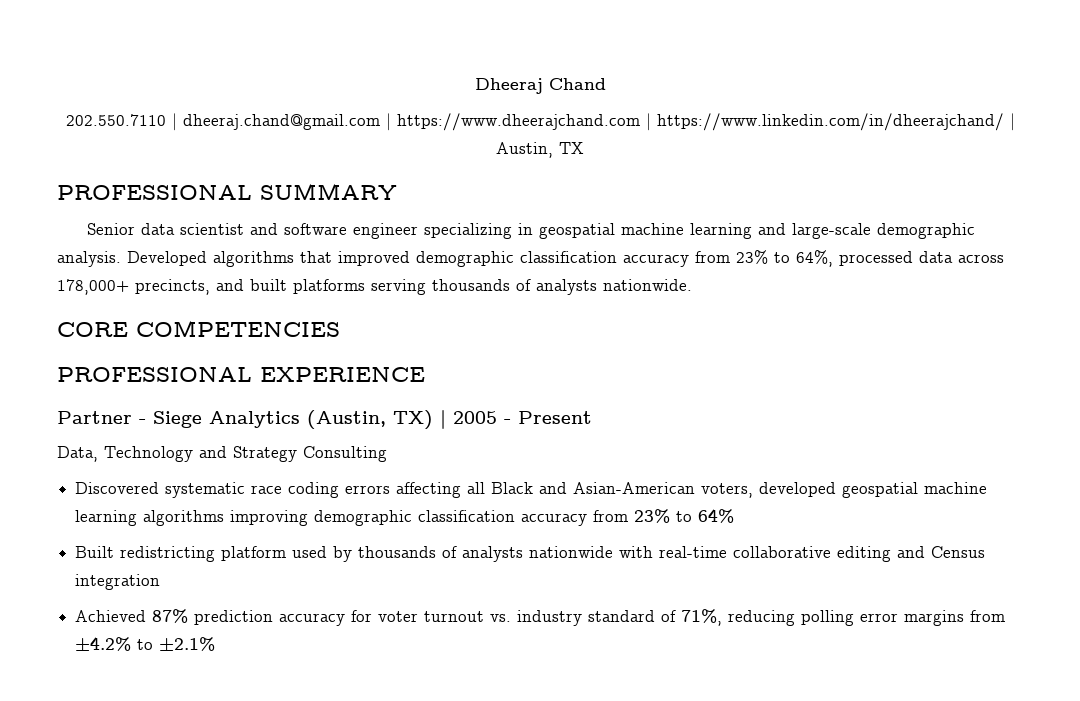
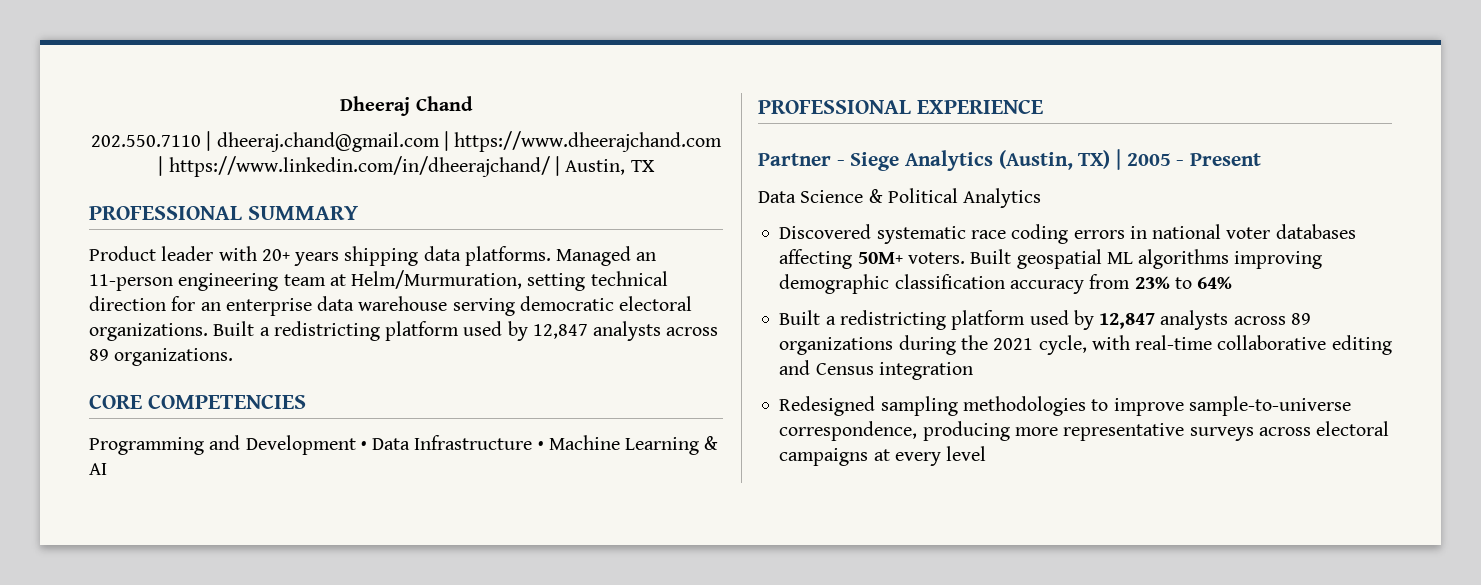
[86,223,975,239] [57,250,1004,267] [57,279,692,295] [57,320,340,337] Senior data scientist and software engineer specializing in geospatial machine learning and large-scale demographic analysis. Developed algorithms that improved demographic classification accuracy from 23% to 64%, processed data across 178,000+ precincts, and built platforms serving thousands of analysts nationwide. // CORE COMPETENCIES -> [89,246,657,266] [89,270,668,291] [89,296,693,316] [89,321,719,341] [89,348,234,366] [89,394,307,409] [89,435,719,455] [89,463,107,475] Product leader with 20+ years shipping data platforms. Managed an 11-person engineering team at Helm/Murmuration, setting technical direction for an enterprise data warehouse serving democratic electoral organizations. Built a redistricting platform used by 12,847 analysts across 89 organizations. // CORE COMPETENCIES // Programming and Development • Data Infrastructure • Machine Learning & AI
[57,446,387,462] Data, Technology and Strategy Consulting -> [758,188,1042,208] Data Science & Political Analytics
[396,482,988,498] [75,510,138,526] affecting all Black and Asian-American voters, developed geospatial machine learning -> [1129,224,1356,239] [779,249,1133,269] in national voter databases affecting 50M+ voters. Built geospatial ML
[120,546,614,562] redistricting platform used by thousands of analysts nationwide -> [825,310,1311,330] [779,335,1087,355] a redistricting platform used by 12,847 analysts across 89 organizations during the 2021 cycle,
[75,609,1006,626] [75,637,216,651] Achieved 87% prediction accuracy for voter turnout vs. industry standard of 71%, reducing polling error margins from ±4.2% to ±2.1% -> [779,396,1351,416] [779,421,1390,441] [779,446,987,466] Redesigned sampling methodologies to improve sample-to-universe correspondence, producing more representative surveys across electoral campaigns at every level

